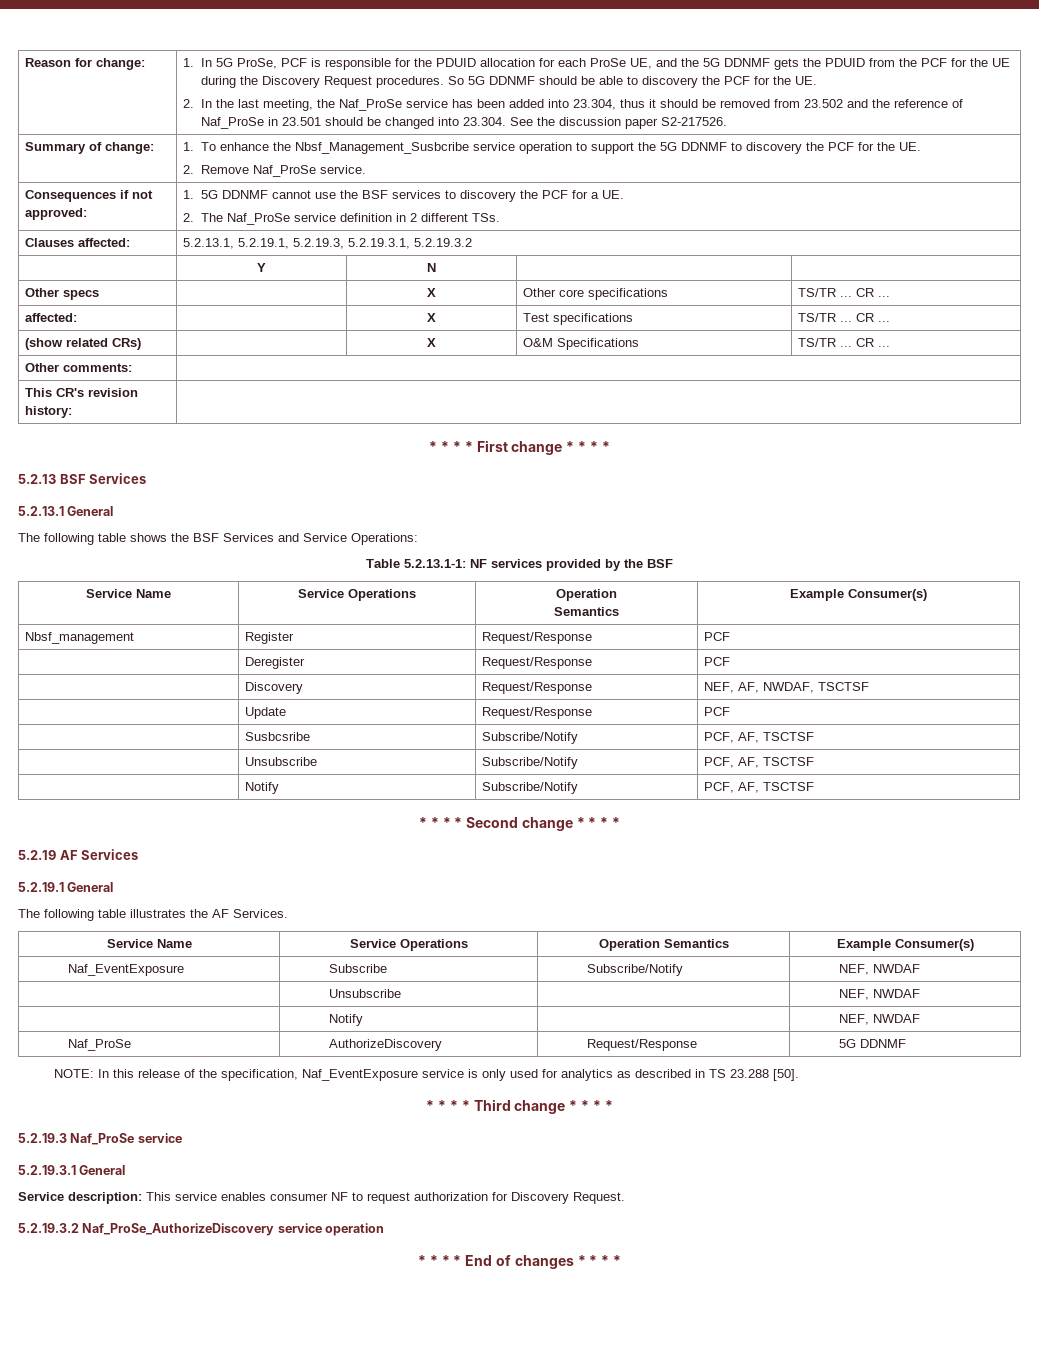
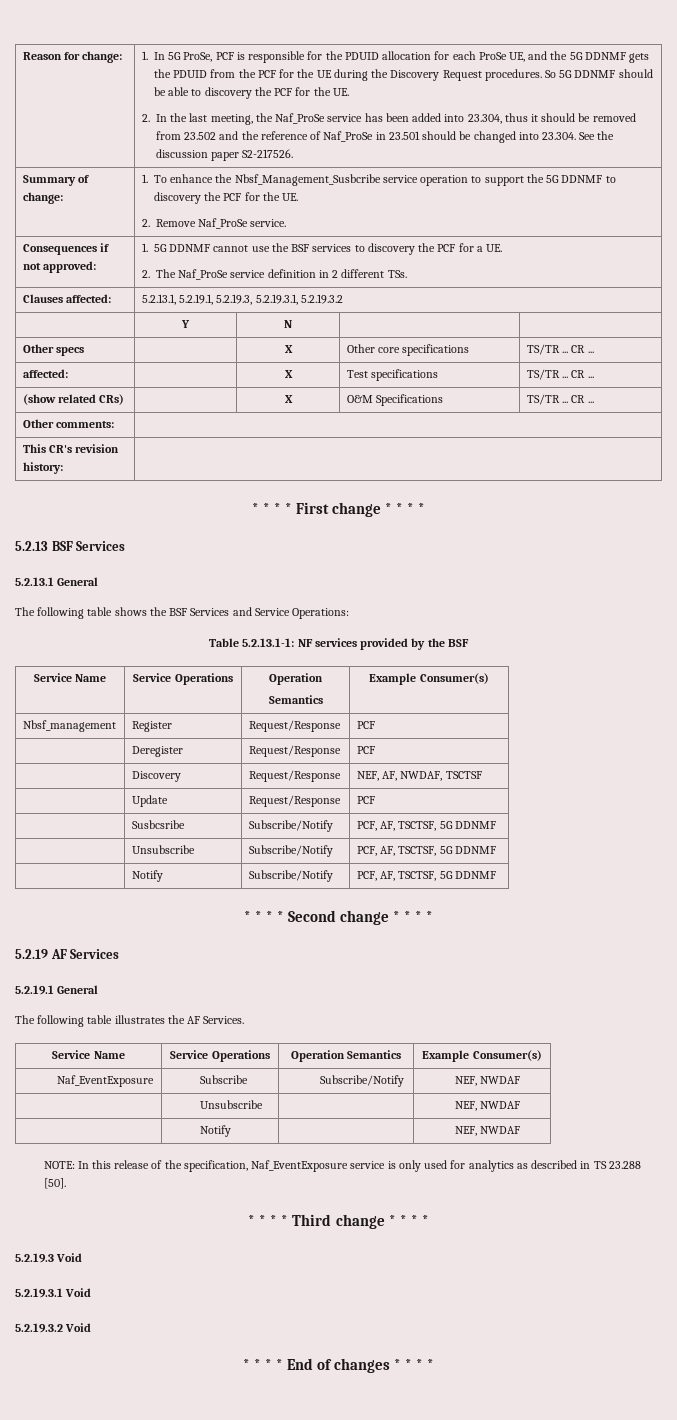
[763,732,815,741] TSCTSF -> [398,821,496,831] TSCTSF, 5G DDNMF
[763,757,815,766] TSCTSF -> [398,846,496,856] TSCTSF, 5G DDNMF
[763,782,815,791] TSCTSF -> [398,871,496,881] TSCTSF, 5G DDNMF
[68,1039,132,1051] [329,1039,443,1051] [587,1039,698,1051] [839,1039,907,1048] // Naf_ProSe | AuthorizeDiscovery | Request/Response | 5G DDNMF -> (521, 1130) none
[70,1133,182,1145] Naf_ProSe service -> [56,1253,83,1262] Void
[79,1165,126,1175] [18,1192,625,1204] [18,1223,385,1236] General // Service description: This service enables consumer NF to request authorization for Discovery Request. // 5.2.19.3.2 Naf_ProSe_AuthorizeDiscovery service operation -> [65,1288,92,1297] [15,1323,92,1333] Void // 5.2.19.3.2 Void

